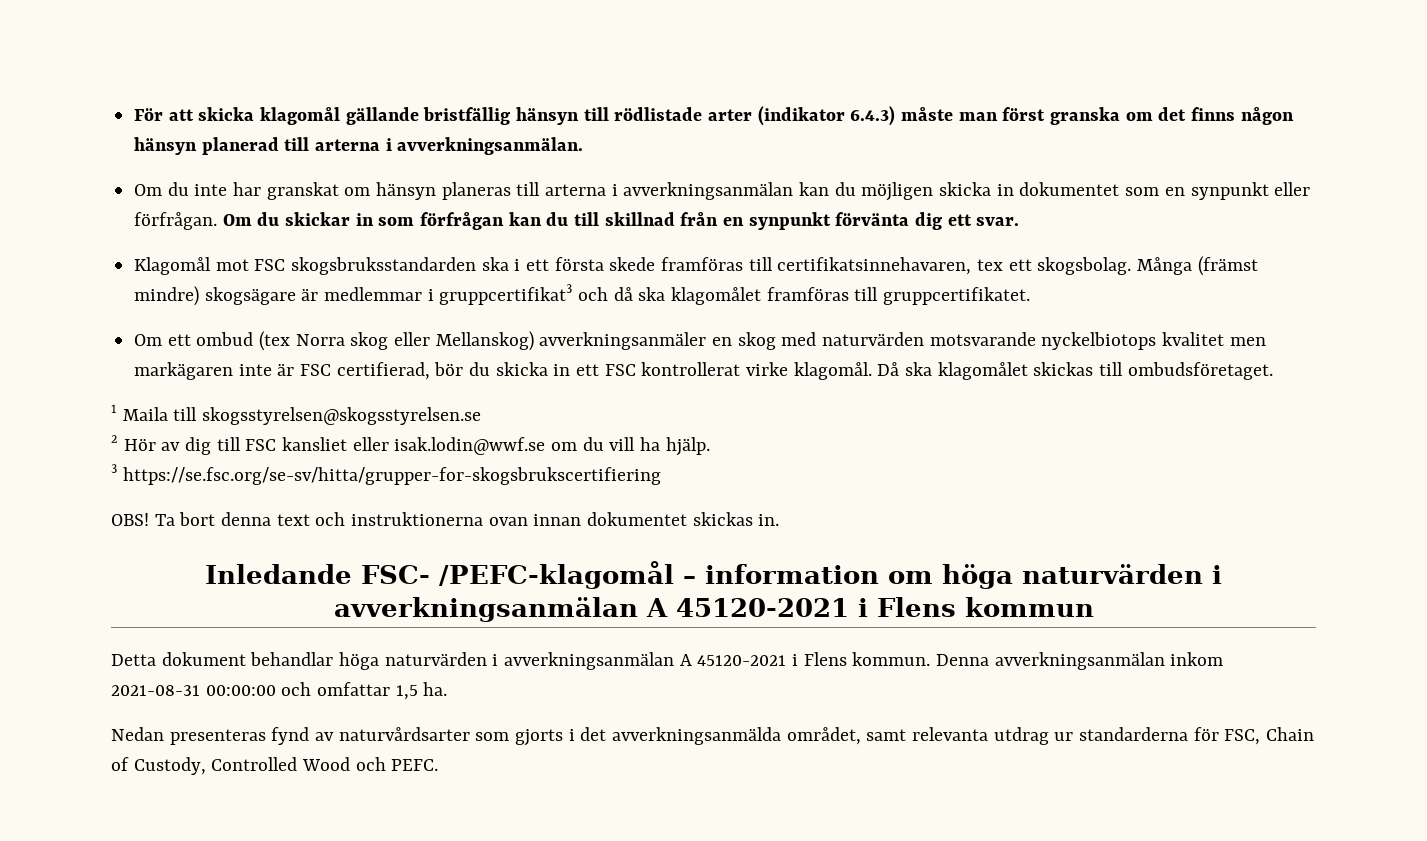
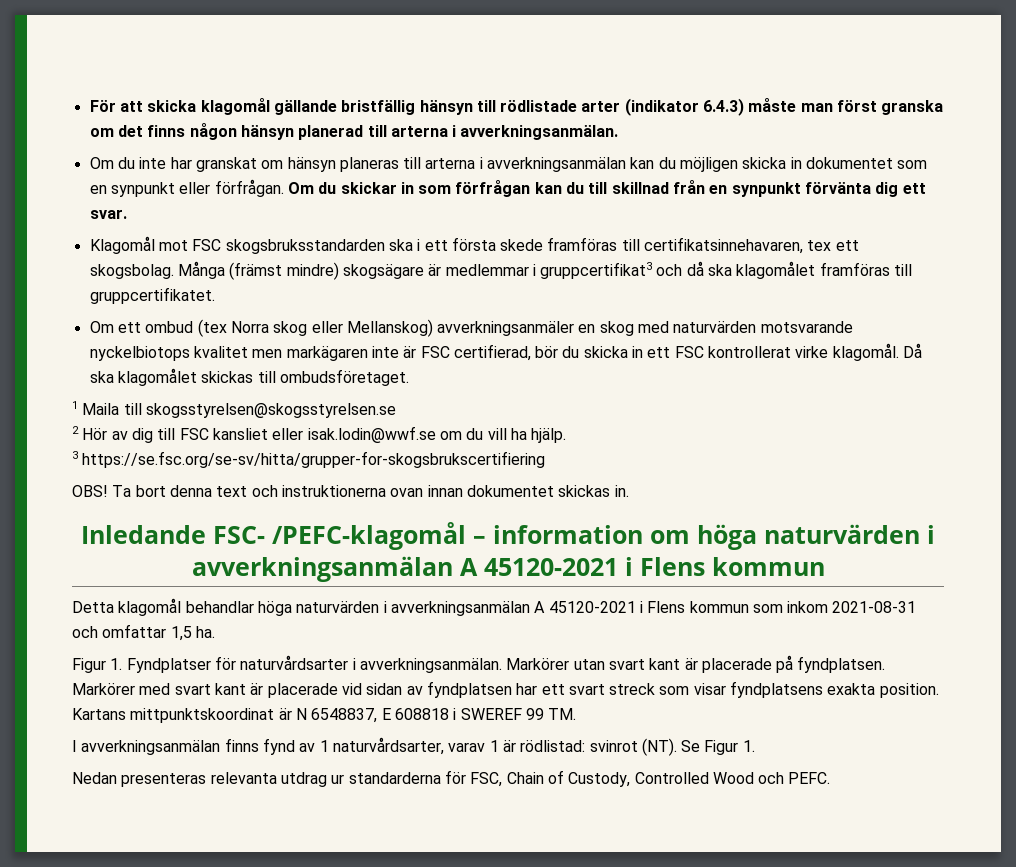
[161,652,246,666] dokument -> [118,598,182,616] klagomål
[852,652,1165,670] kommun. Denna avverkningsanmälan -> [689,601,783,613] kommun som
[205,685,276,696] 00:00:00 -> (917, 607) none
[111,727,907,746] Nedan presenteras fynd av naturvårdsarter som gjorts i det avverkningsanmälda området, samt -> [72,655,886,673] [72,681,939,698] [72,708,577,723] [72,737,755,756] [72,772,207,787] Figur 1. Fyndplatser för naturvårdsarter i avverkningsanmälan. Markörer utan svart kant är placerade på fyndplatsen. Markörer med svart kant är placerade vid sidan av fyndplatsen har ett svart streck som visar fyndplatsens exakta position. Kartans mittpunktskoordinat är N 6548837, E 608818 i SWEREF 99 TM. // I avverkningsanmälan finns fynd av 1 naturvårdsarter, varav 1 är rödlistad: svinrot (NT). Se Figur 1. // Nedan presenteras

